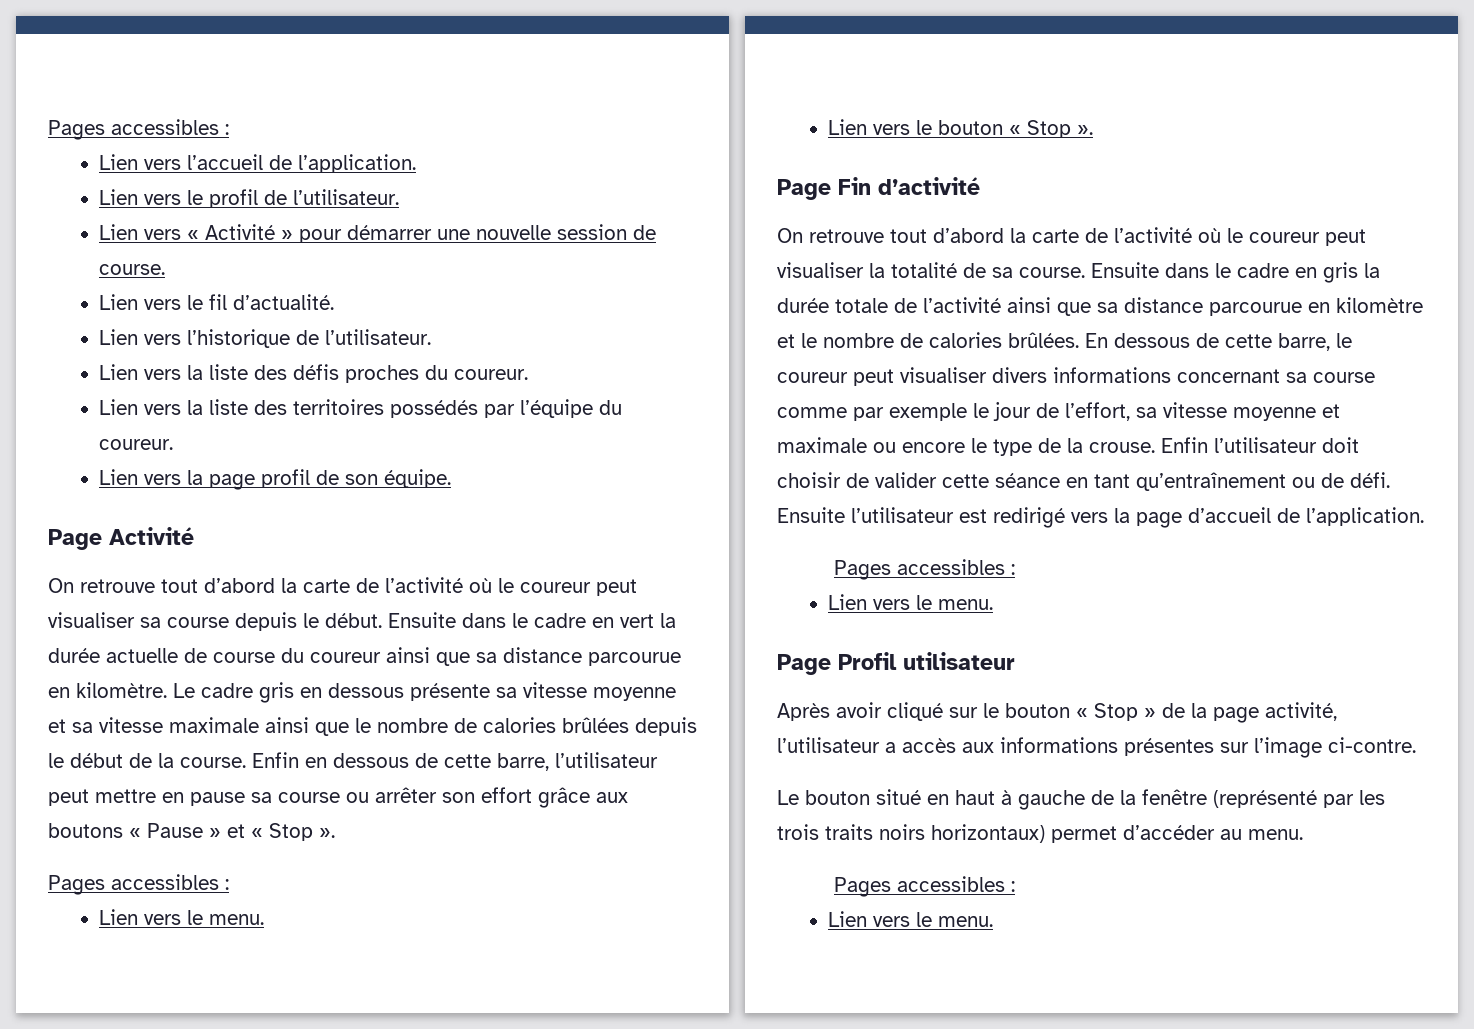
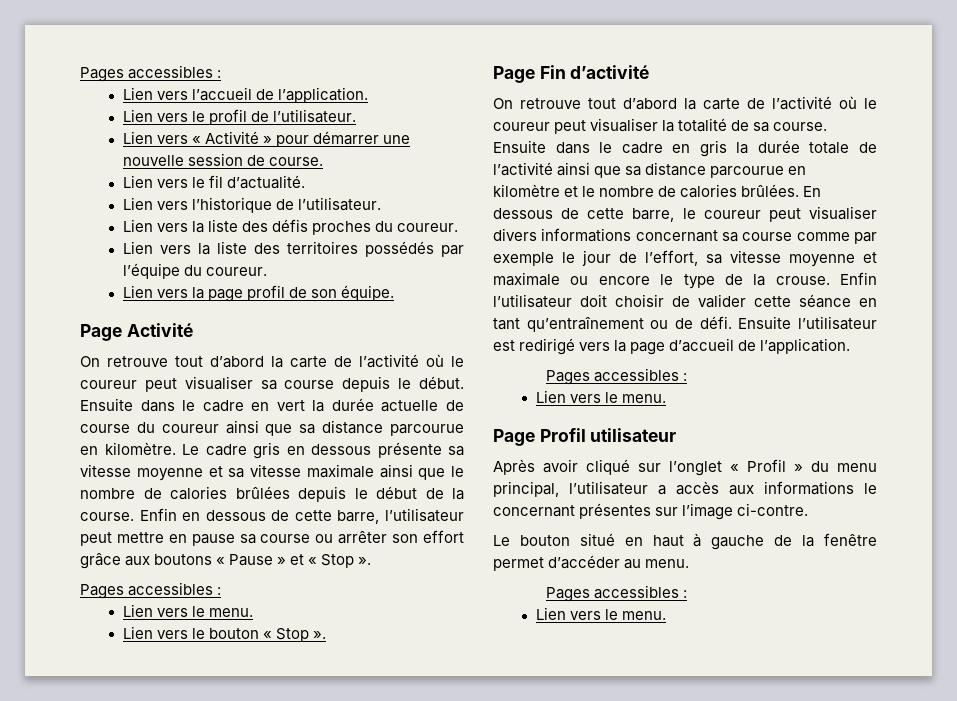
[983,702,1337,723] le bouton « Stop » de la page activité, -> [669,459,877,476] [493,481,559,497] l’onglet « Profil » du menu principal,
(1118, 745) none -> [864,483,877,494] [493,505,575,517] le concernant
[1213,790,1385,808] [777,824,1045,843] (représenté par les trois traits noirs horizontaux) -> (877, 539) none

